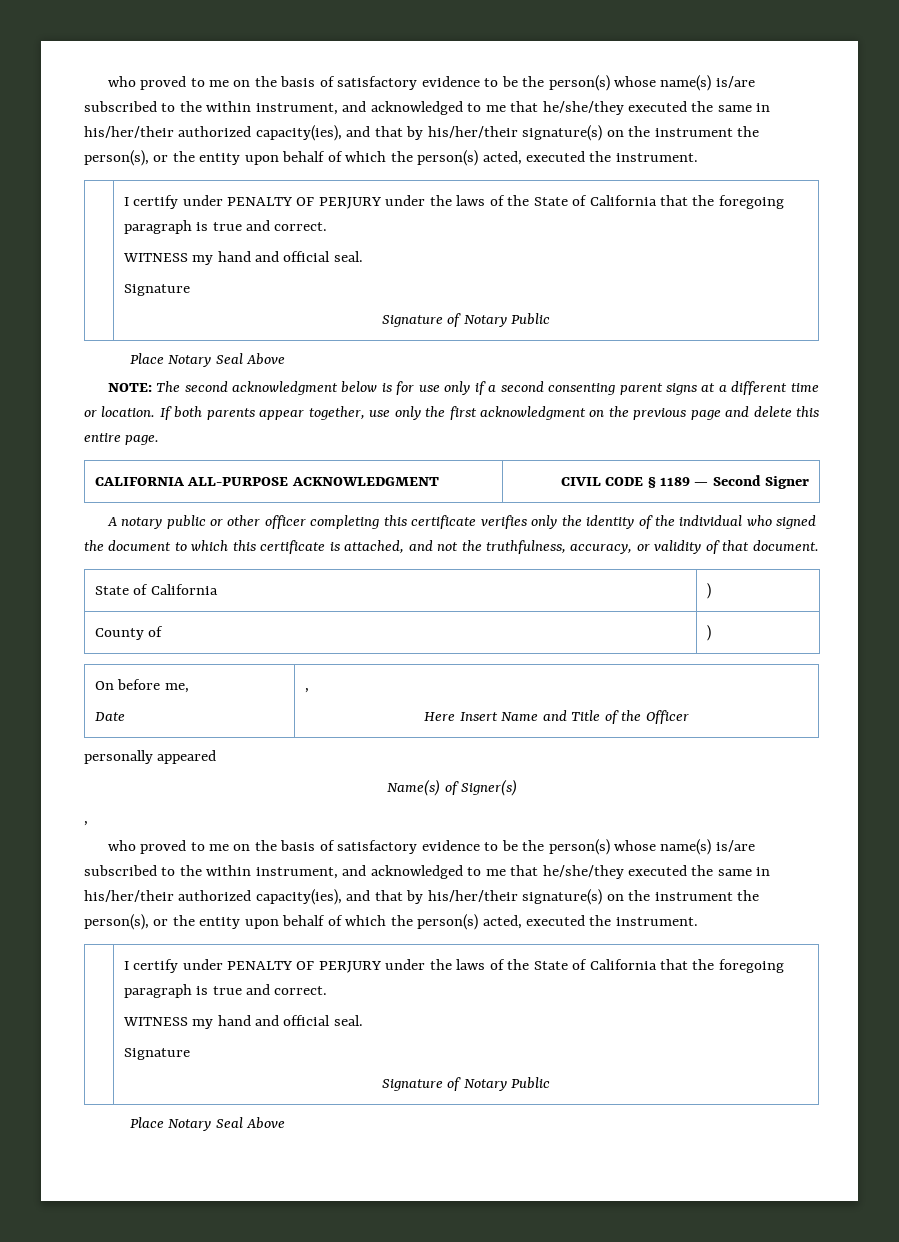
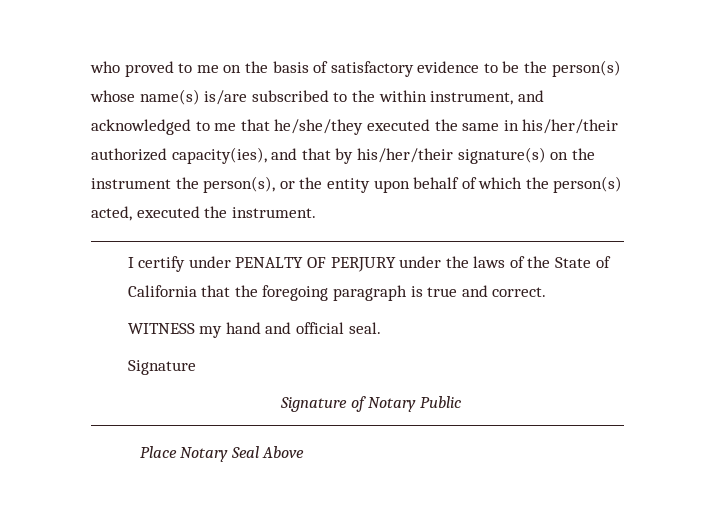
[107,381,819,395] [84,406,820,420] [84,433,160,445] [94,477,439,486] [560,475,810,489] [106,515,817,529] [84,540,819,554] [94,584,218,595] [706,583,711,599] [94,626,164,640] [706,625,711,641] [94,679,189,693] [94,712,125,721] [304,688,309,693] [424,710,689,724] [84,750,217,764] [387,779,517,796] [84,821,88,826] [107,839,755,855] [84,865,771,879] [84,889,760,905] [84,914,698,930] [123,959,784,973] [123,984,328,998] [122,1015,363,1029] [123,1048,190,1060] [381,1077,551,1091] [129,1117,286,1131] // NOTE: The second acknowledgment below is for use only if a second consenting parent signs at a different time or location. If both parents appear together, use only the first acknowledgment on the previous page and delete this entire page. // CALIFORNIA ALL-PURPOSE ACKNOWLEDGMENT | CIVIL CODE § 1189 — Second Signer // A notary public or other officer completing this certificate verifies only the identity of the individual who signed the document to which this certificate is attached, and not the truthfulness, accuracy, or validity of that document. // State of California | ) // County of | ) // On before me, // Date | , // Here Insert Name and Title of the Officer // personally appeared // Name(s) of Signer(s) // , // who proved to me on the basis of satisfactory evidence to be the person(s) whose name(s) is/are subscribed to the within instrument, and acknowledged to me that he/she/they executed the same in his/her/their authorized capacity(ies), and that by his/her/their signature(s) on the instrument the person(s), or the entity upon behalf of which the person(s) acted, executed the instrument. // | I certify under PENALTY OF PERJURY under the laws of the State of California that the foregoing paragraph is true and correct. // WITNESS my hand and official seal. // Signature // Signature of Notary Public // Place Notary Seal Above -> (305, 452) none

